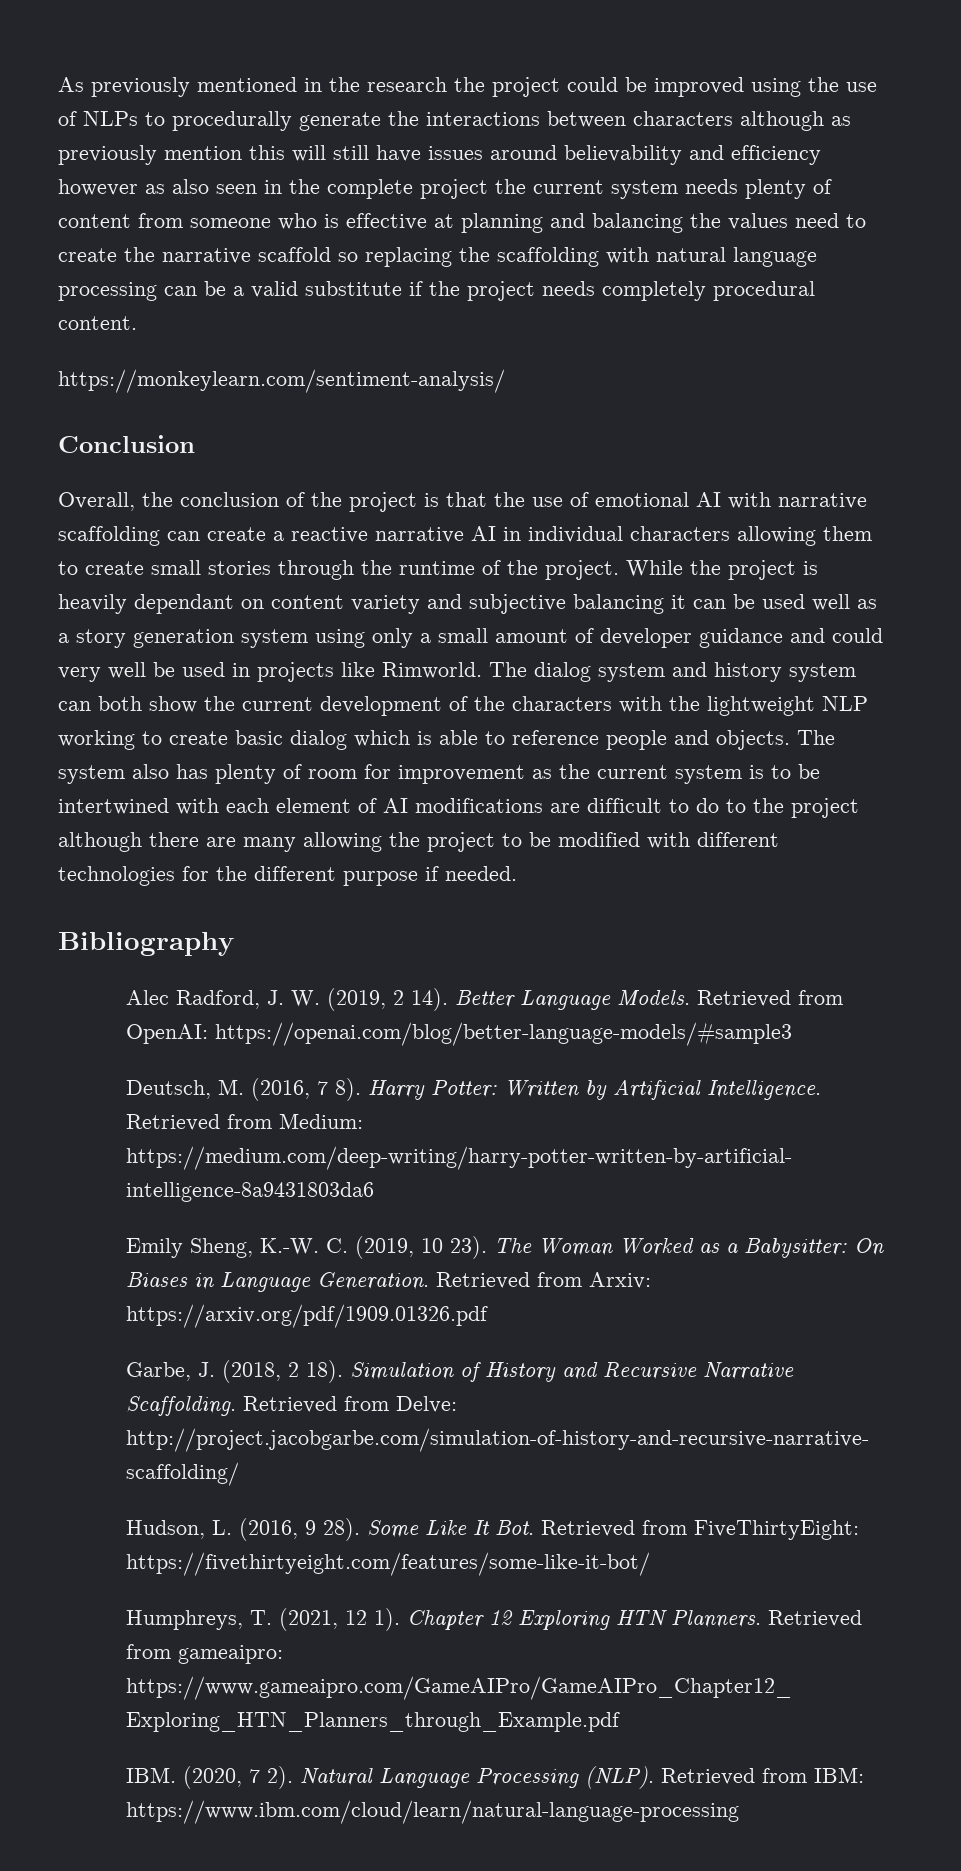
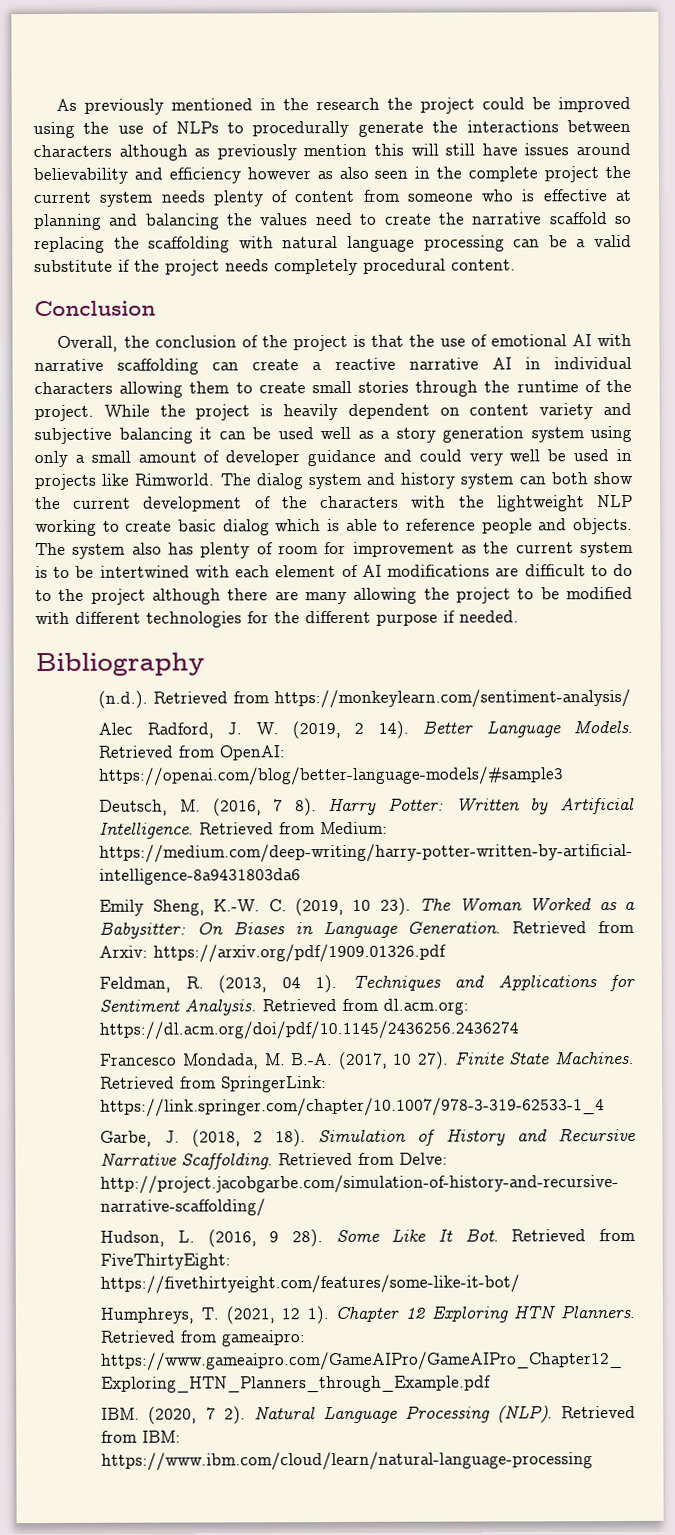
[58,369,505,393] // https://monkeylearn.com/sentiment-analysis/ -> (516, 265) none
[134,594,234,614] dependant -> [347,403,430,419] dependent
(234, 944) none -> [98,688,632,709] // (n.d.). Retrieved from https://monkeylearn.com/sentiment-analysis/
(488, 1316) none -> [99,974,635,994] [99,998,470,1016] [99,1020,520,1040] [99,1050,635,1070] [100,1076,328,1093] [100,1097,606,1117] // Feldman, R. (2013, 04 1). Techniques and Applications for Sentiment Analysis. Retrieved from dl.acm.org: https://dl.acm.org/doi/pdf/10.1145/2436256.2436274 // Francesco Mondada, M. B.-A. (2017, 10 27). Finite State Machines. Retrieved from SpringerLink: https://link.springer.com/chapter/10.1007/978-3-319-62533-1_4

